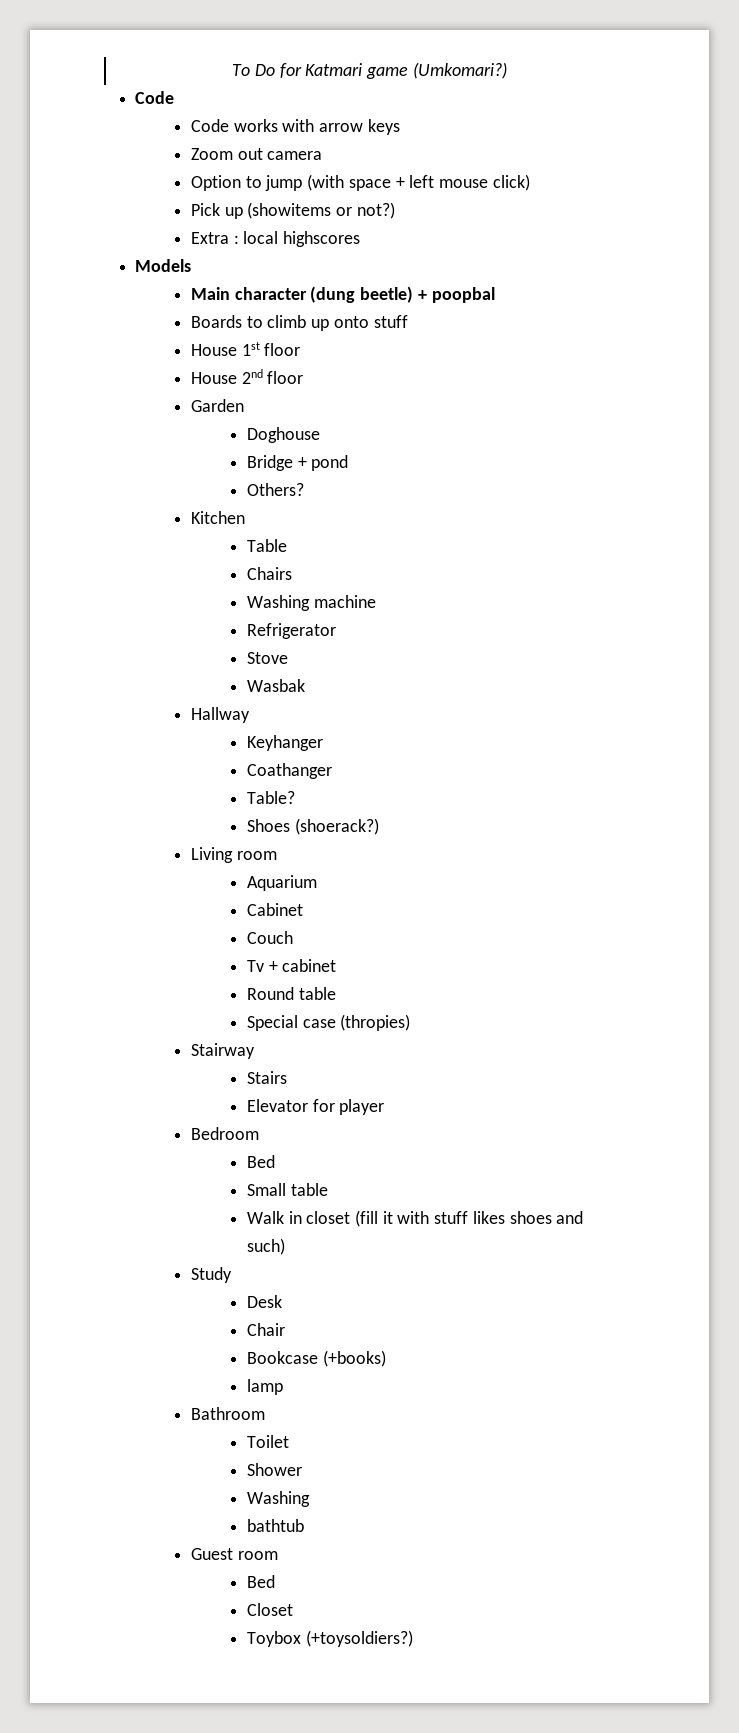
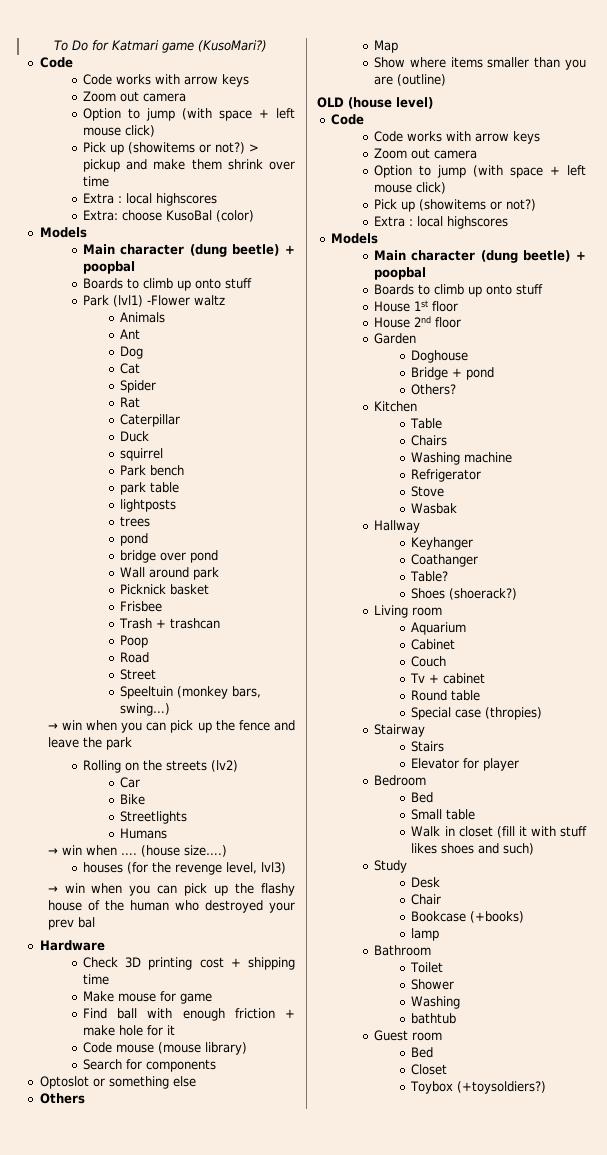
[412,62,507,79] (Umkomari?) -> [197,40,267,52] [39,57,73,68] [82,74,249,87] [82,91,186,102] [82,108,295,121] [82,125,155,137] [82,142,259,155] [82,159,295,172] [82,176,109,187] [82,193,217,206] [82,210,254,222] [39,227,87,238] [82,244,295,257] [82,261,135,274] [82,278,252,291] [82,295,225,307] [120,312,166,323] [120,329,141,339] [120,346,144,359] [120,363,141,374] [120,380,157,393] [120,397,141,408] [120,414,181,427] [120,431,150,442] [120,448,164,461] [120,465,185,476] [120,482,180,495] [120,499,177,512] [120,516,151,527] [120,533,149,546] [120,550,219,563] [120,567,220,580] [120,584,210,595] [120,601,163,612] [119,618,221,629] [120,635,149,648] [120,652,150,663] [120,669,157,680] [120,686,262,699] [120,703,171,716] [47,720,295,733] [47,737,132,750] [82,760,238,773] [120,777,141,788] [120,794,146,805] [120,811,188,824] [120,828,168,839] [47,845,227,857] [82,862,286,875] [47,883,296,896] [47,900,296,913] [47,917,95,930] [39,940,105,951] [82,957,295,970] [82,974,109,985] [82,991,212,1004] [82,1008,295,1021] [82,1025,175,1036] [82,1042,247,1055] [82,1059,216,1072] [39,1076,196,1089] [39,1093,85,1104] [373,40,398,53] [373,57,586,70] [373,74,446,86] [317,97,433,109] (KusoMari?) // Code // Code works with arrow keys // Zoom out camera // Option to jump (with space + left mouse click) // Pick up (showitems or not?) > pickup and make them shrink over time // Extra : local highscores // Extra: choose KusoBal (color) // Models // Main character (dung beetle) + poopbal // Boards to climb up onto stuff // Park (lvl1) -Flower waltz // Animals // Ant // Dog // Cat // Spider // Rat // Caterpillar // Duck // squirrel // Park bench // park table // lightposts // trees // pond // bridge over pond // Wall around park // Picknick basket // Frisbee // Trash + trashcan // Poop // Road // Street // Speeltuin (monkey bars, swing…) // → win when you can pick up the fence and leave the park // Rolling on the streets (lv2) // Car // Bike // Streetlights // Humans // → win when …. (house size….) // houses (for the revenge level, lvl3) // → win when you can pick up the flashy house of the human who destroyed your prev bal // Hardware // Check 3D printing cost + shipping time // Make mouse for game // Find ball with enough friction + make hole for it // Code mouse (mouse library) // Search for components // Optoslot or something else // Others // Map // Show where items smaller than you are (outline) // OLD (house level)

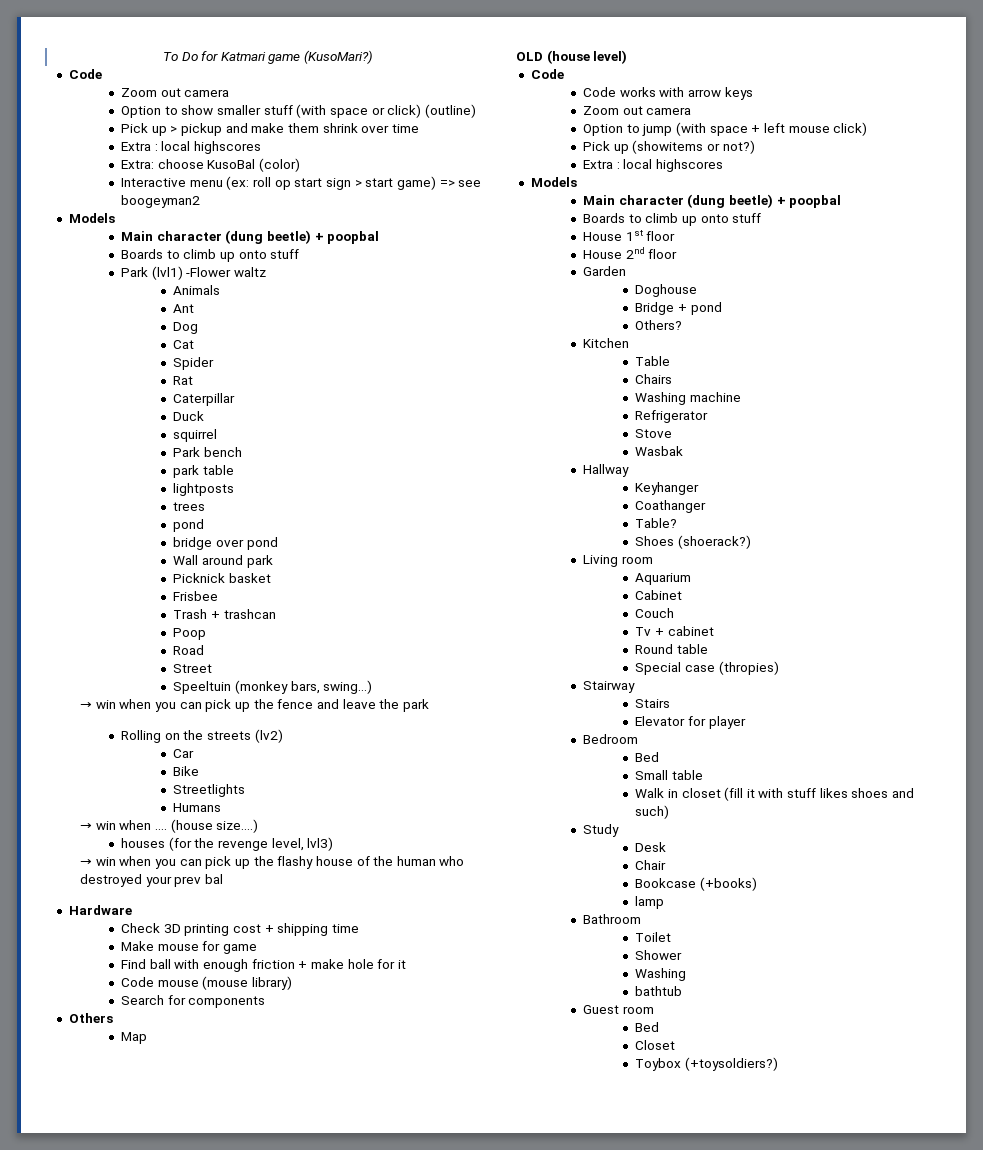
[82,74,249,87] [82,91,186,102] [82,108,295,121] [82,125,155,137] [82,142,245,155] // Code works with arrow keys // Zoom out camera // Option to jump (with space + left mouse click) // Pick up (showitems or not?) -> [121,88,230,97] [121,104,476,118] [121,123,167,136] // Zoom out camera // Option to show smaller stuff (with space or click) (outline) // Pick up
(254, 216) none -> [121,176,482,190] [121,195,201,208] // Interactive menu (ex: roll op start sign > start game) => see boogeyman2
[39,1076,196,1089] [39,1093,85,1104] [373,40,398,53] [373,57,586,70] [373,74,446,86] Optoslot or something else // Others // Map // Show where items smaller than you are (outline) -> [68,1013,113,1023] [121,1032,148,1044] Others // Map

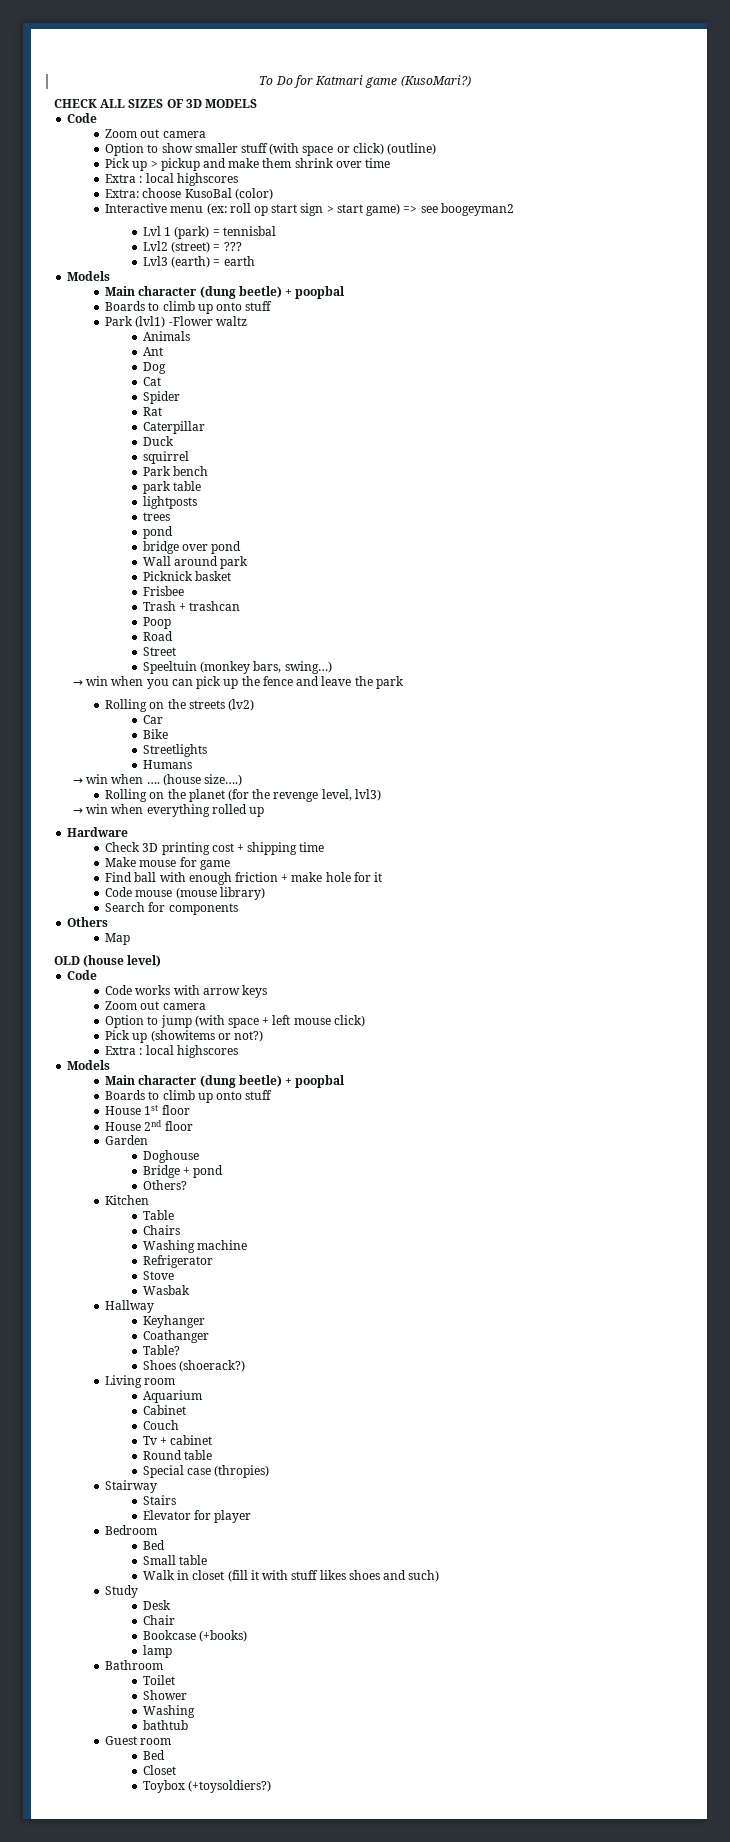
(374, 57) none -> [54,99,258,108] // CHECK ALL SIZES OF 3D MODELS
(201, 201) none -> [142,226,276,239] [142,241,242,253] [142,256,255,268] // Lvl 1 (park) = tennisbal // Lvl2 (street) = ??? // Lvl3 (earth) = earth
[121,838,166,848] houses -> [105,789,225,802] Rolling on the planet
[155,856,465,869] [80,874,224,887] you can pick up the flashy house of the human who destroyed your prev bal -> [146,804,265,817] everything rolled up

